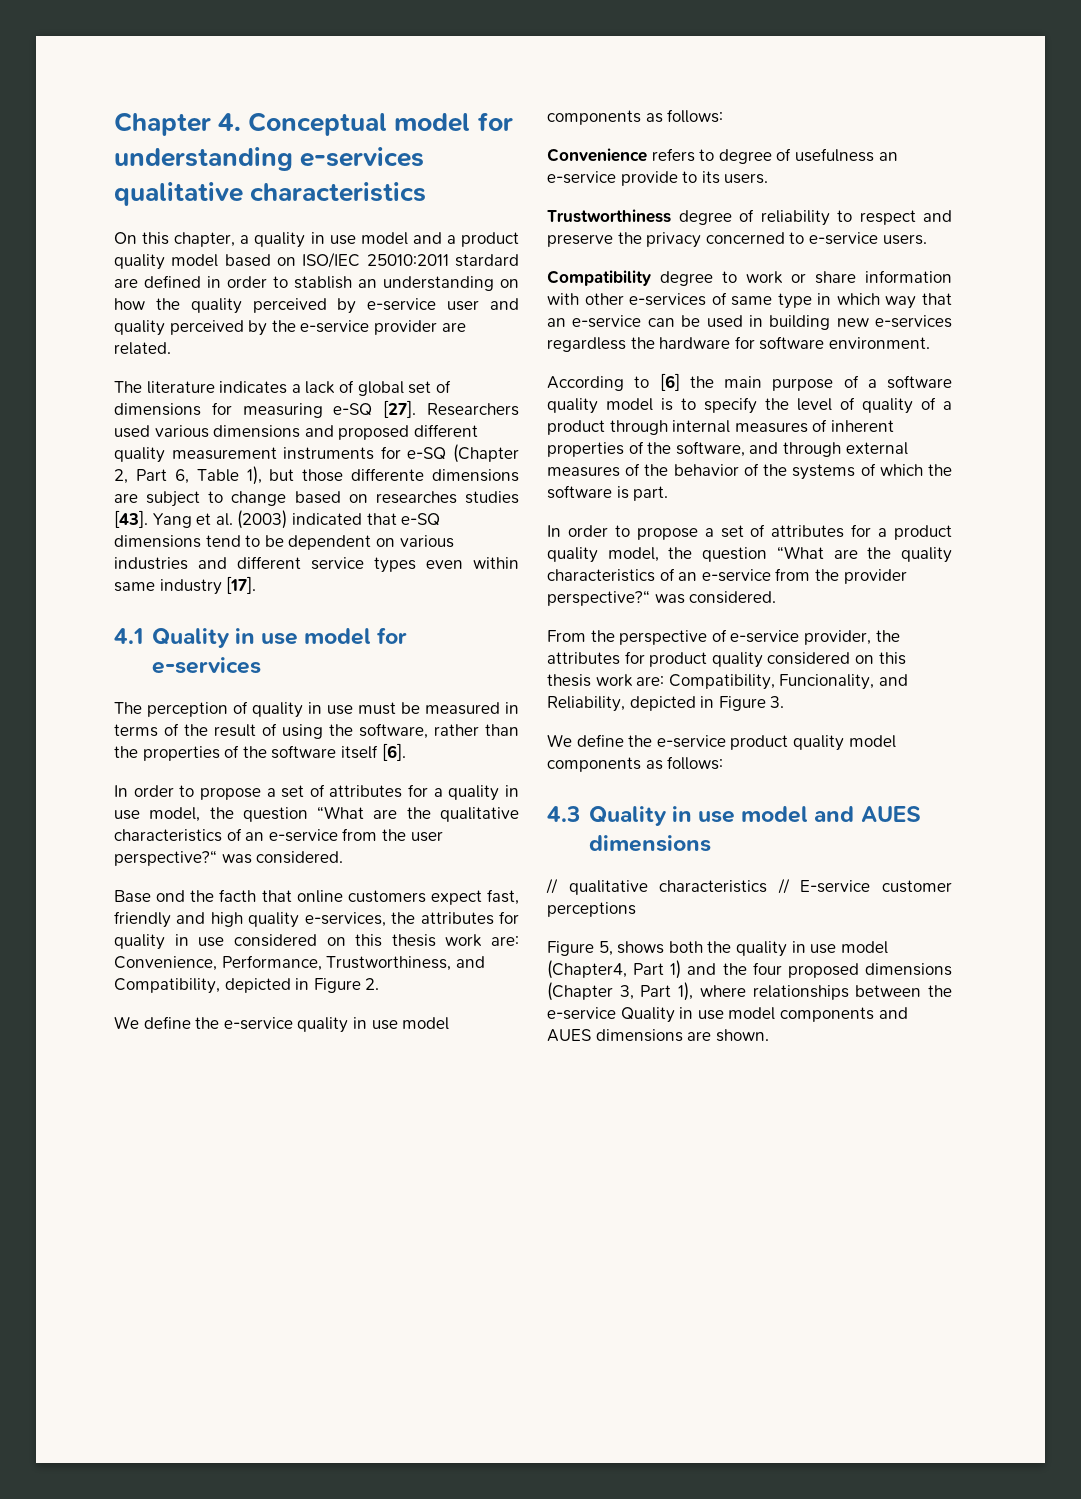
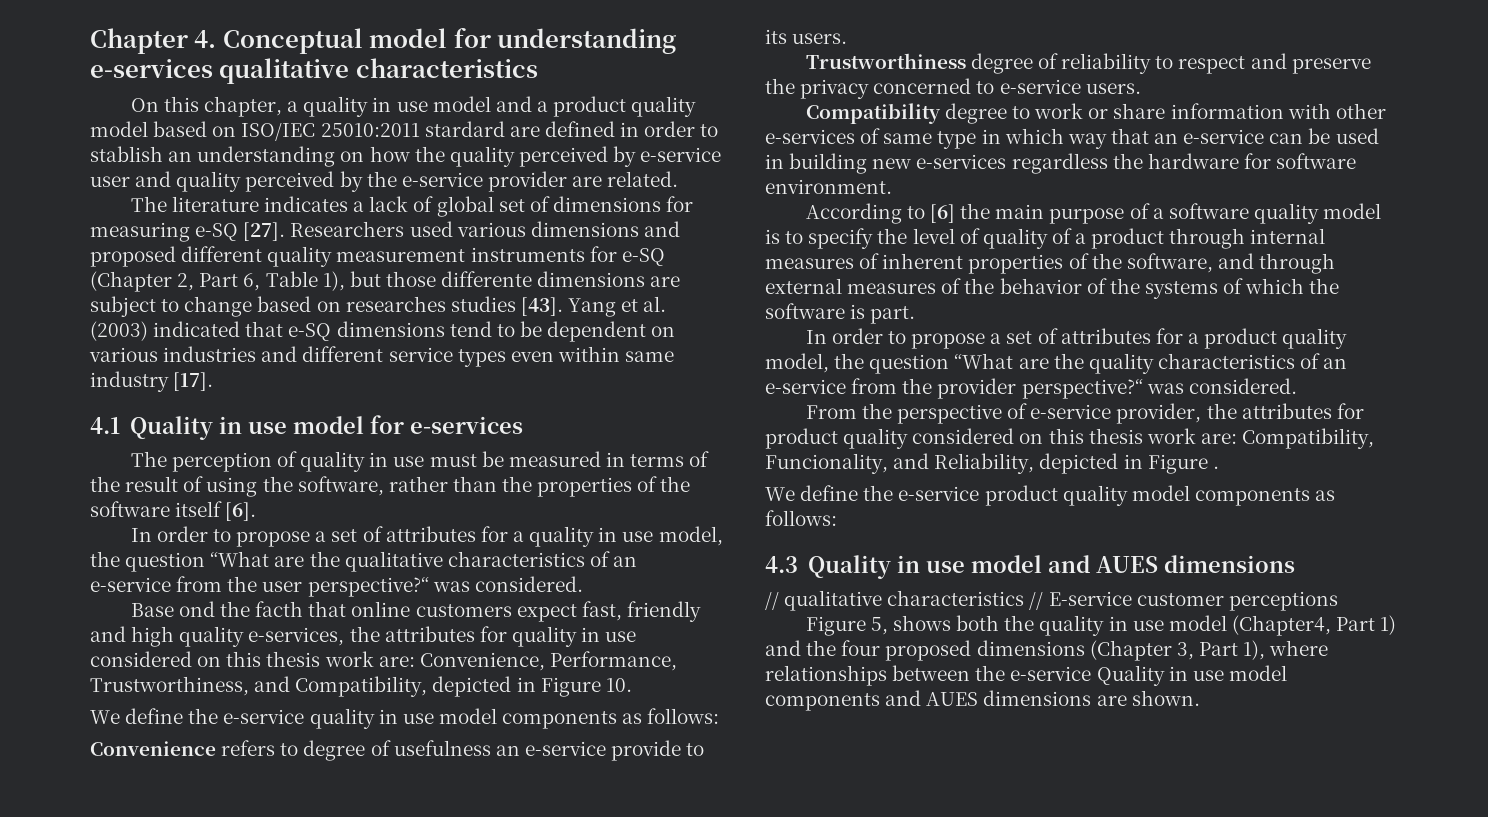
[365,978,380,990] 2. -> [605,678,632,692] 10.
[770,696,785,708] 3. -> [1212,466,1219,469] .

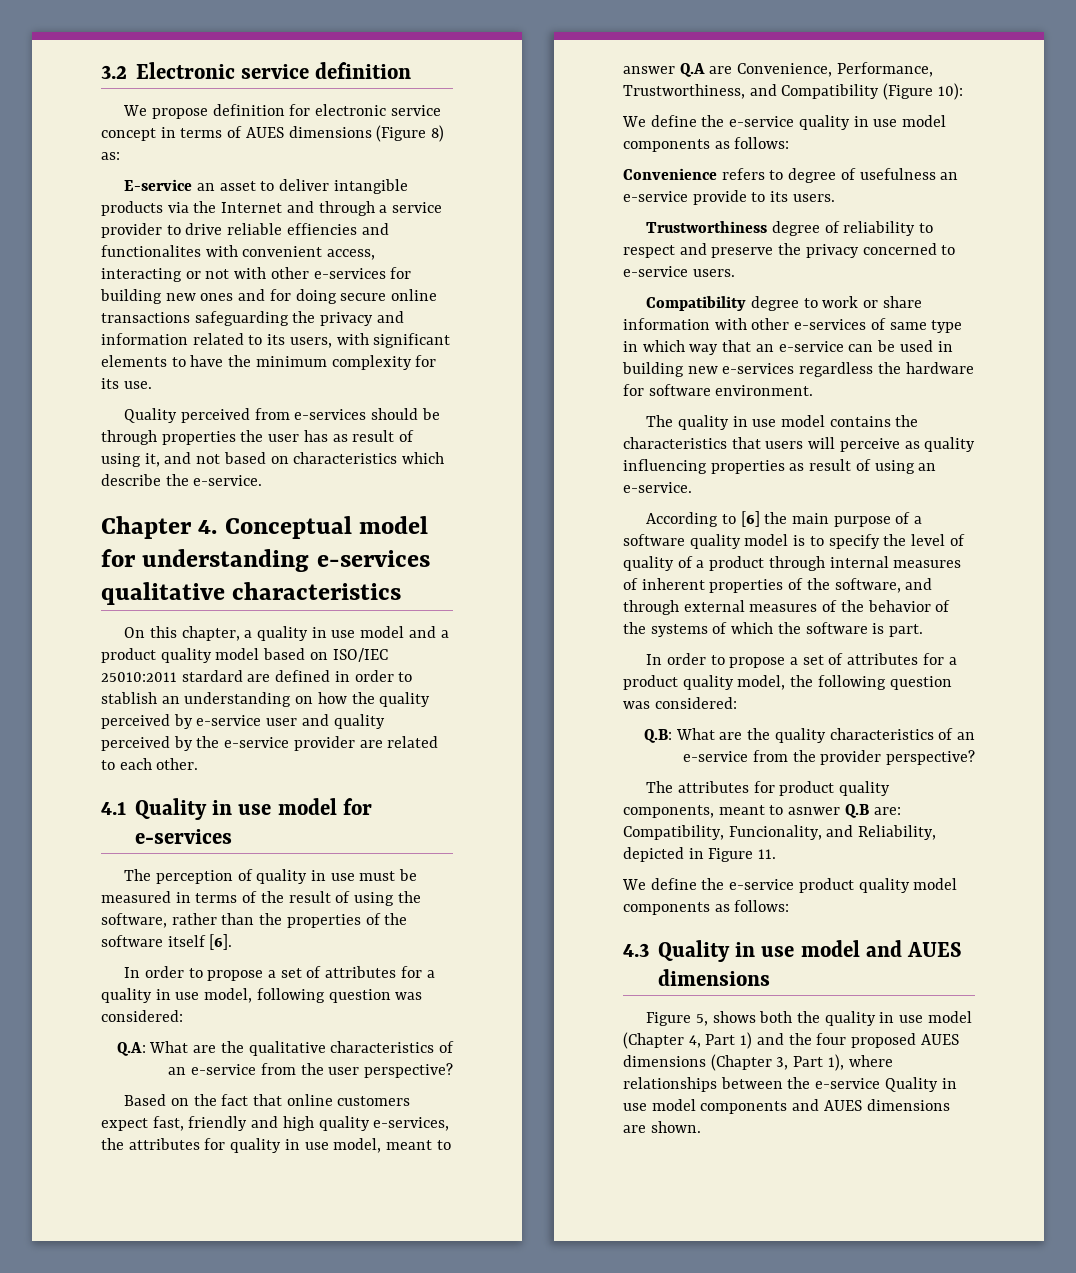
(90, 41) none -> [101,62,412,79] [123,104,441,119] [101,125,445,142] [101,152,120,160] [124,179,408,194] [101,201,443,216] [101,223,389,238] [101,245,376,260] [101,267,412,282] [100,289,438,304] [101,311,404,326] [101,333,451,348] [101,355,437,370] [101,378,152,389] [124,408,440,423] [101,430,415,445] [101,452,445,467] [101,474,263,486] 3.2 Electronic service definition // We propose definition for electronic service concept in terms of AUES dimensions (Figure 8) as: // E-service an asset to deliver intangible products via the Internet and through a service provider to drive reliable effiencies and functionalites with convenient access, interacting or not with other e-services for building new ones and for doing secure online transactions safeguarding the privacy and information related to its users, with significant elements to have the minimum complexity for its use. // Quality perceived from e-services should be through properties the user has as result of using it, and not based on characteristics which describe the e-service. //
[607,171,679,187] [130,196,694,217] [90,221,680,242] [90,246,665,267] [90,271,681,292] [90,296,667,317] [90,321,676,342] [89,346,675,367] [90,371,214,392] related. // The literature indicates a lack of global set of dimensions for measuring e-SQ [27]. Researchers used various dimensions and proposed different quality measurement instruments for e-SQ (Chapter 2, Part 6, Table 1), but those differente dimensions are subject to change based on researches studies [43]. Yang et al. (2003) indicated that e-SQ dimensions tend to be dependent on various industries and different service types even within same industry [17]. -> [387,736,439,748] [101,758,199,770] related to each other.
[90,551,270,572] the question “What -> [256,988,423,1003] [101,1010,183,1022] [116,1041,189,1056] following question was considered: // Q.A: What
[307,576,583,597] [130,601,304,617] perspective?“ was considered. // Base ond the facth -> [364,1063,453,1078] [124,1094,249,1106] perspective? // Based on the fact
[90,651,677,671] [90,676,632,697] considered on this thesis work are: Convenience, Performance, Trustworthiness, and Compatibility, depicted in Figure 10. -> [333,1138,451,1153] [623,62,933,77] [623,83,963,100] model, meant to answer Q.A are Convenience, Performance, Trustworthiness, and Compatibility (Figure 10):
(892, 186) none -> [646,415,919,430] [623,437,976,452] [623,459,937,474] [623,482,692,493] // The quality in use model contains the characteristics that users will perceive as quality influencing properties as result of using an e-service.
[869,353,1014,374] question “What -> [817,675,952,690] [623,697,737,709] [643,728,715,743] following question was considered: // Q.B: What
[1021,378,1297,399] [805,403,1364,424] [765,428,1196,449] perspective?“ was considered. // From the perspective of e-service provider, the attributes for product quality considered on this thesis work -> [886,750,975,765] [646,781,890,796] [623,804,869,818] perspective? // The attributes for product quality components, meant to asnwer Q.B
[1212,466,1219,469] . -> [758,849,777,859] 11.
[765,590,1338,611] // // qualitative characteristics // E-service customer perceptions -> (770, 977) none
[1231,615,1331,636] (Chapter4, -> [623,1032,701,1049] (Chapter 4,
(972, 650) none -> [920,1034,959,1045] AUES

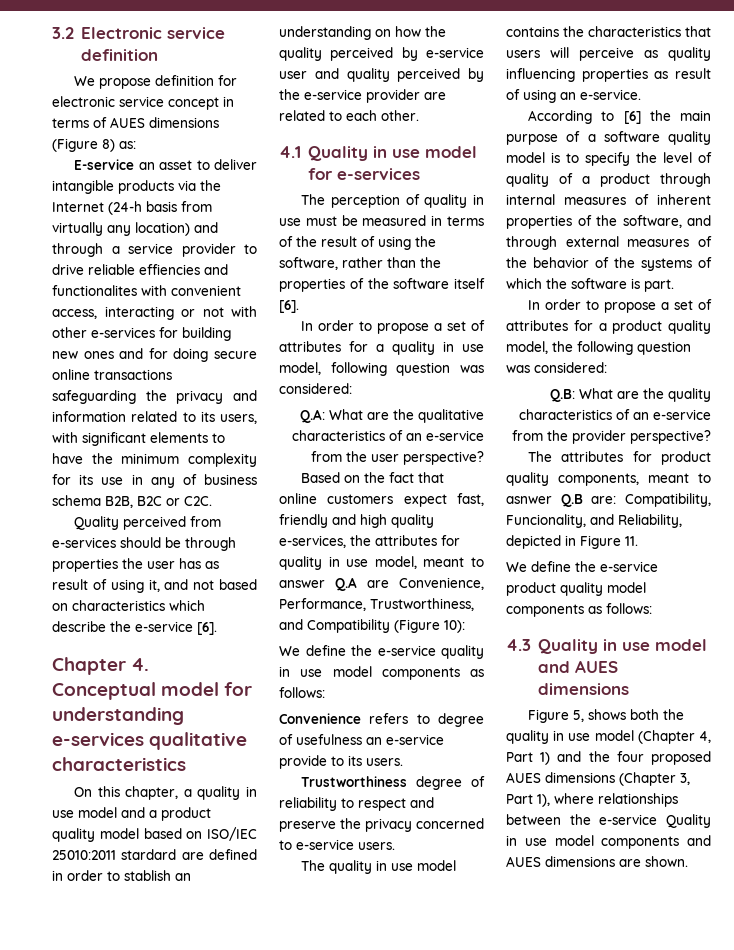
(283, 207) none -> [108,201,212,215] [52,222,190,236] (24-h basis from virtually any location)
[123,381,152,389] use. -> [101,474,257,488] [52,495,212,508] use in any of business schema B2B, B2C or C2C.
[193,475,263,486] e-service. -> [135,621,217,635] e-service [6].
[646,296,922,311] [623,318,963,333] [623,340,953,355] [622,362,974,377] [623,384,814,396] // Compatibility degree to work or share information with other e-services of same type in which way that an e-service can be used in building new e-services regardless the hardware for software environment. -> (395, 846) none

